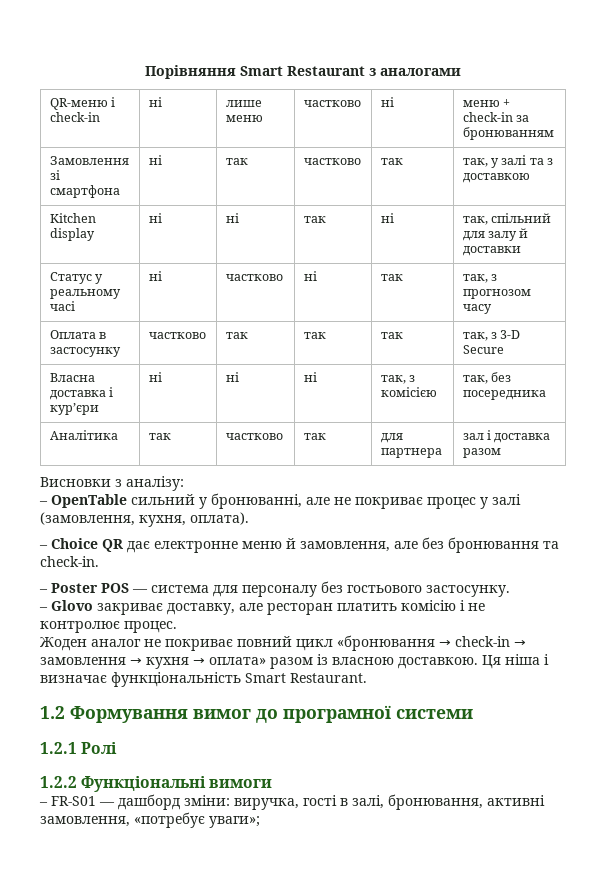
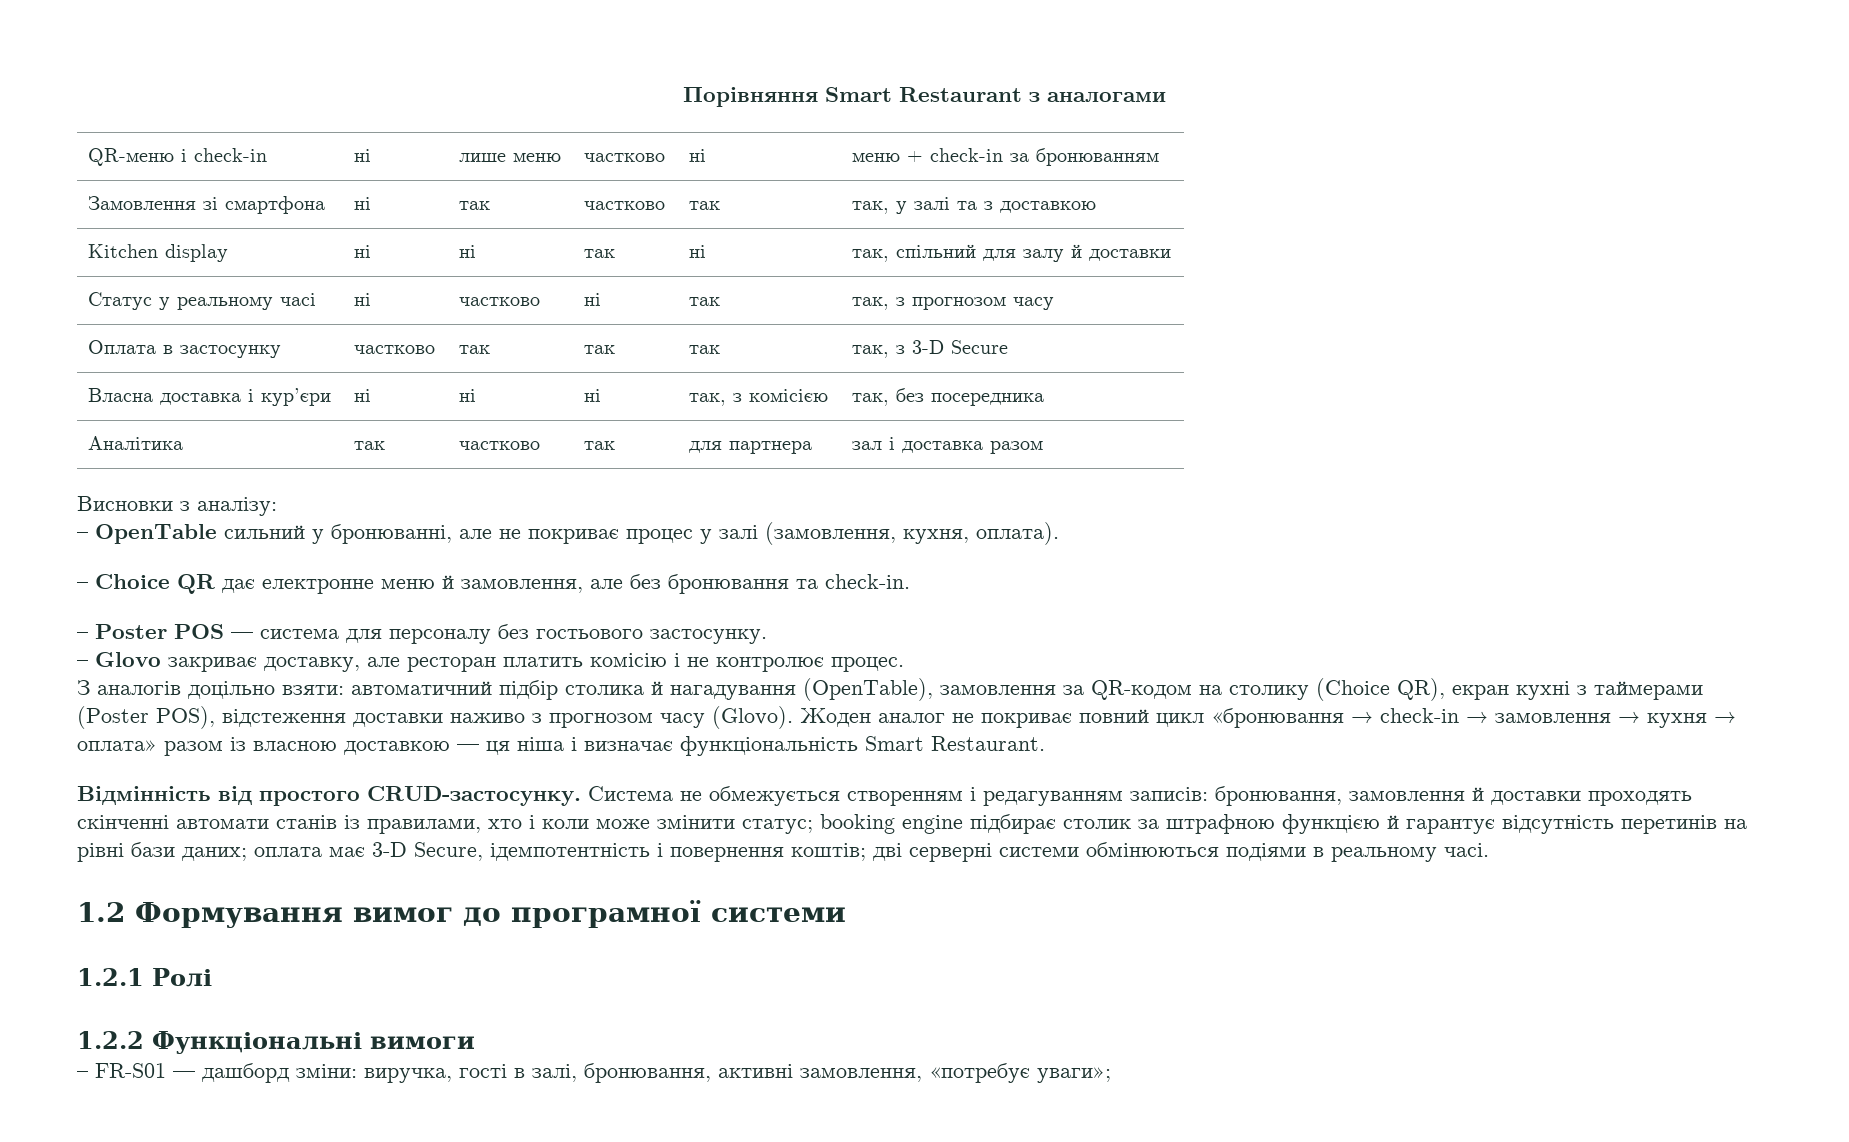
(177, 627) none -> [77,678,1703,701] [77,706,793,729] З аналогів доцільно взяти: автоматичний підбір столика й нагадування (OpenTable), замовлення за QR-кодом на столику (Choice QR), екран кухні з таймерами (Poster POS), відстеження доставки наживо з прогнозом часу (Glovo).
[398,655,501,669] доставкою. Ця -> [344,741,510,755] доставкою — ця
(367, 678) none -> [77,786,1692,806] [77,814,1747,834] [77,842,1489,862] // Відмінність від простого CRUD-застосунку. Система не обмежується створенням і редагуванням записів: бронювання, замовлення й доставки проходять скінченні автомати станів із правилами, хто і коли може змінити статус; booking engine підбирає столик за штрафною функцією й гарантує відсутність перетинів на рівні бази даних; оплата має 3-D Secure, ідемпотентність і повернення коштів; дві серверні системи обмінюються подіями в реальному часі.

